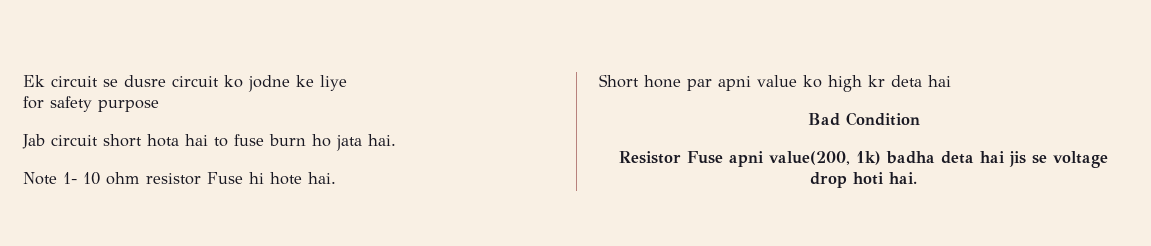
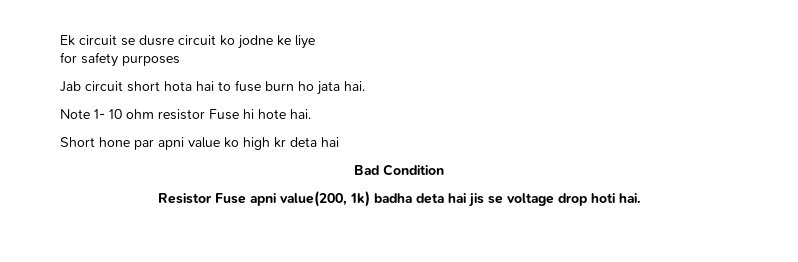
[98,100,159,112] purpose -> [122,55,180,66] purposes

